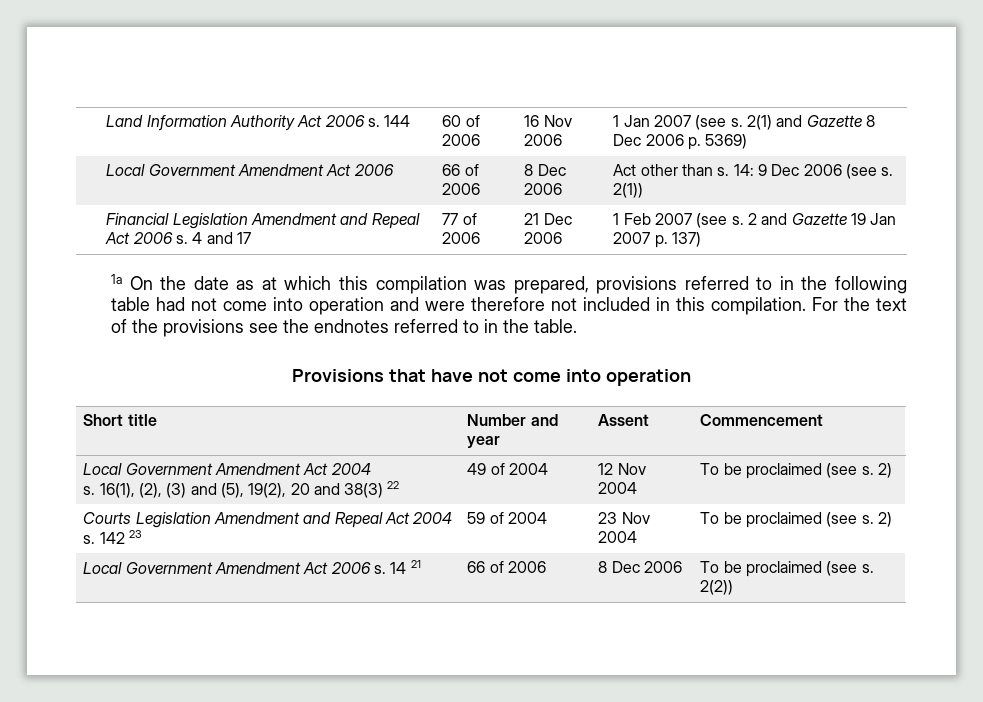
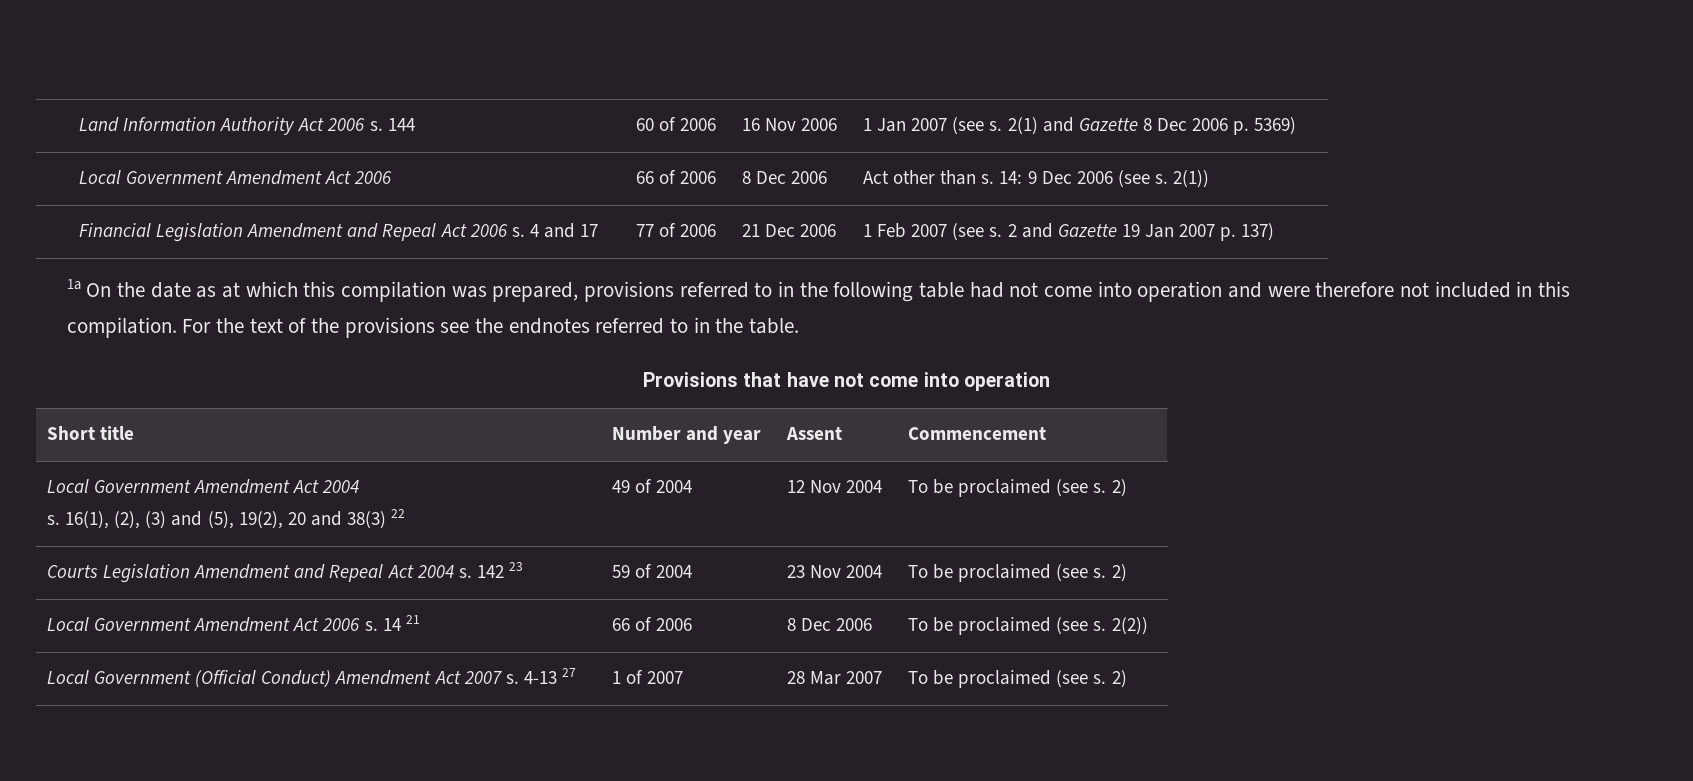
(734, 587) none -> [46,668,577,688] [611,670,684,684] [786,671,883,685] [907,670,1127,688] // Local Government (Official Conduct) Amendment Act 2007 s. 4-13 27 | 1 of 2007 | 28 Mar 2007 | To be proclaimed (see s. 2)

